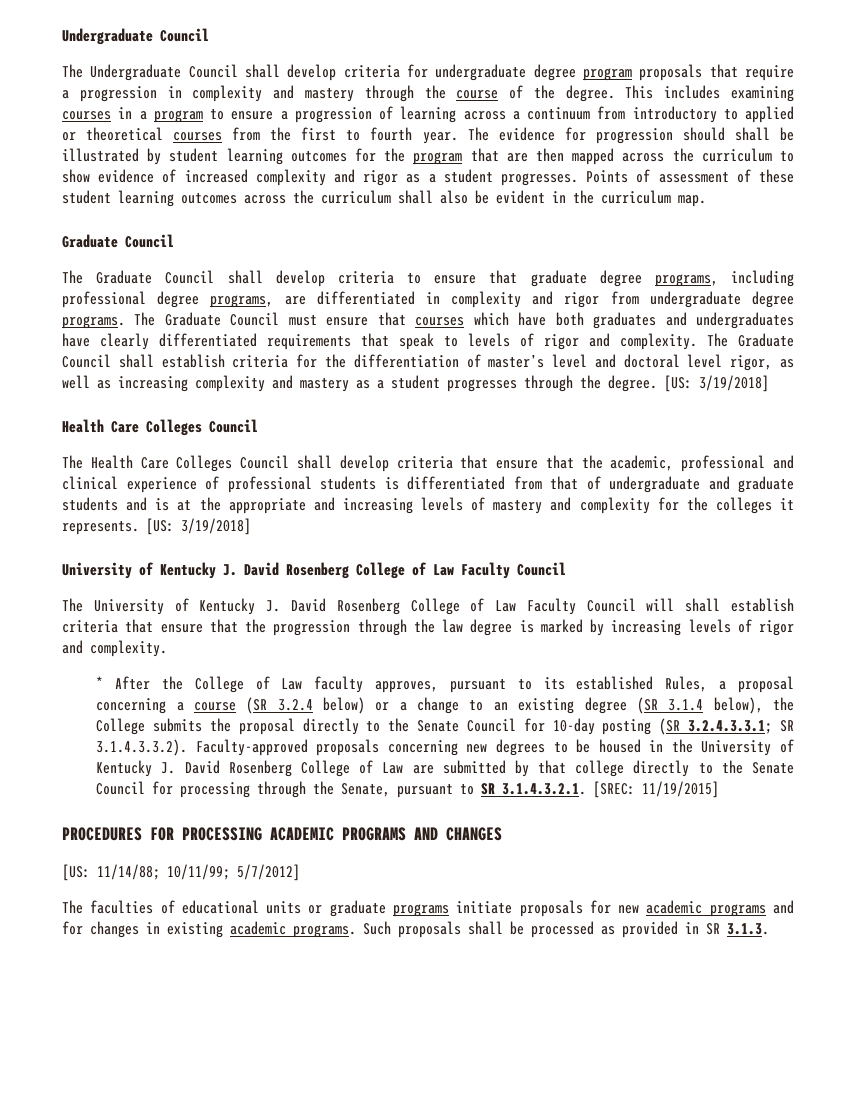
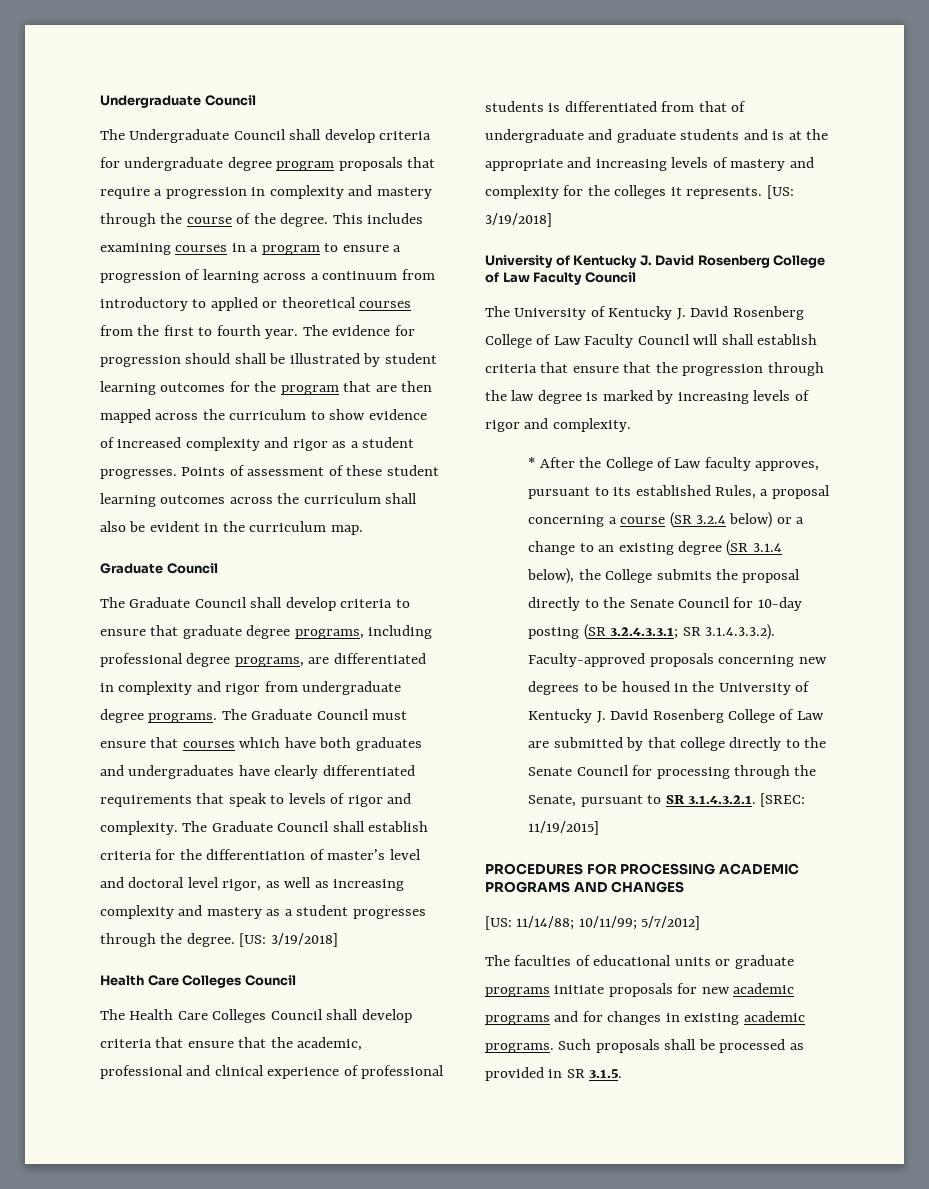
[727,923,769,935] 3.1.3. -> [589,1069,623,1078] 3.1.5.

